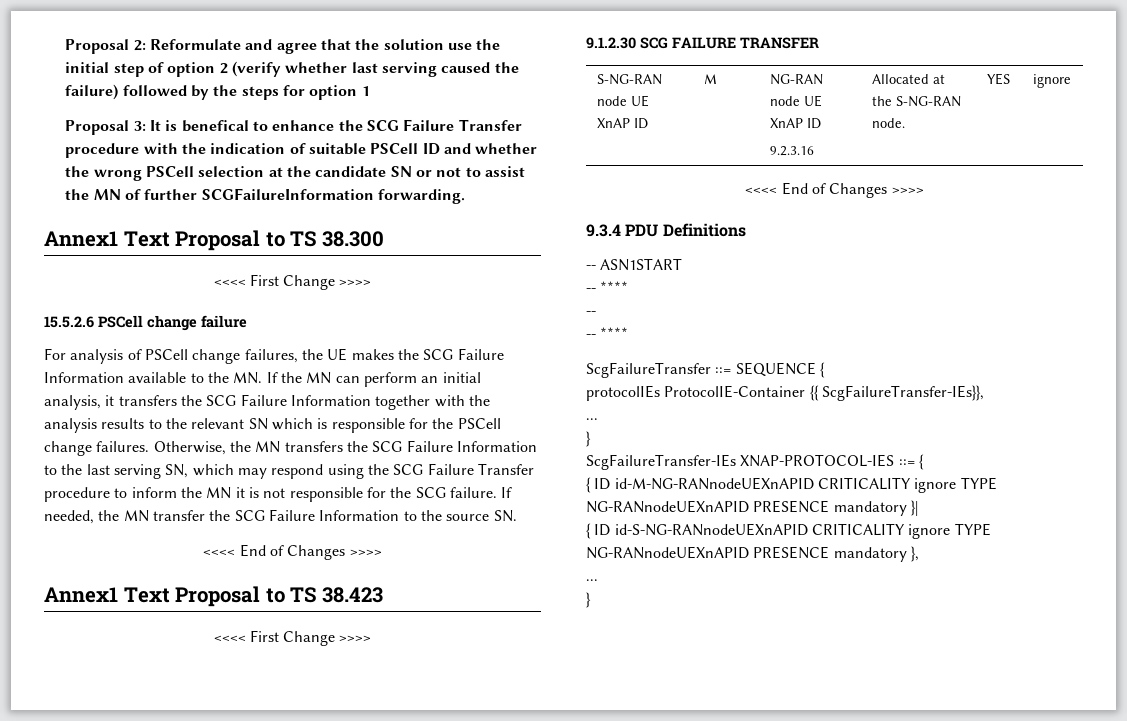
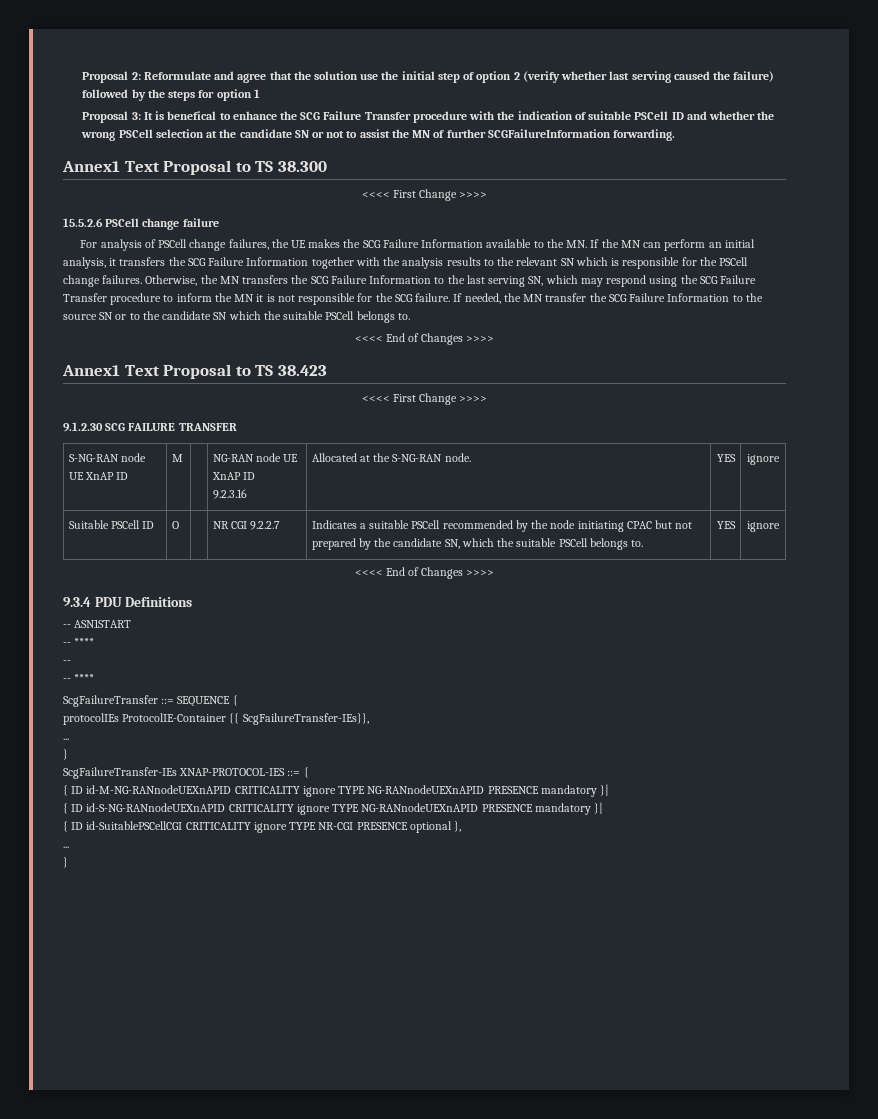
[493,510,517,522] SN. -> [99,311,410,323] SN or to the candidate SN which the suitable PSCell belongs to.
(1071, 81) none -> [68,520,155,529] [171,521,179,529] [212,521,281,530] [311,520,693,532] [311,538,644,550] [716,521,736,529] [747,521,780,532] // Suitable PSCell ID | O | | NR CGI 9.2.2.7 | Indicates a suitable PSCell recommended by the node initiating CPAC but not prepared by the candidate SN, which the suitable PSCell belongs to. | YES | ignore
(907, 554) none -> [594,802,604,814] [63,821,452,833] }| // { ID id-SuitablePSCellCGI CRITICALITY ignore TYPE NR-CGI PRESENCE optional

